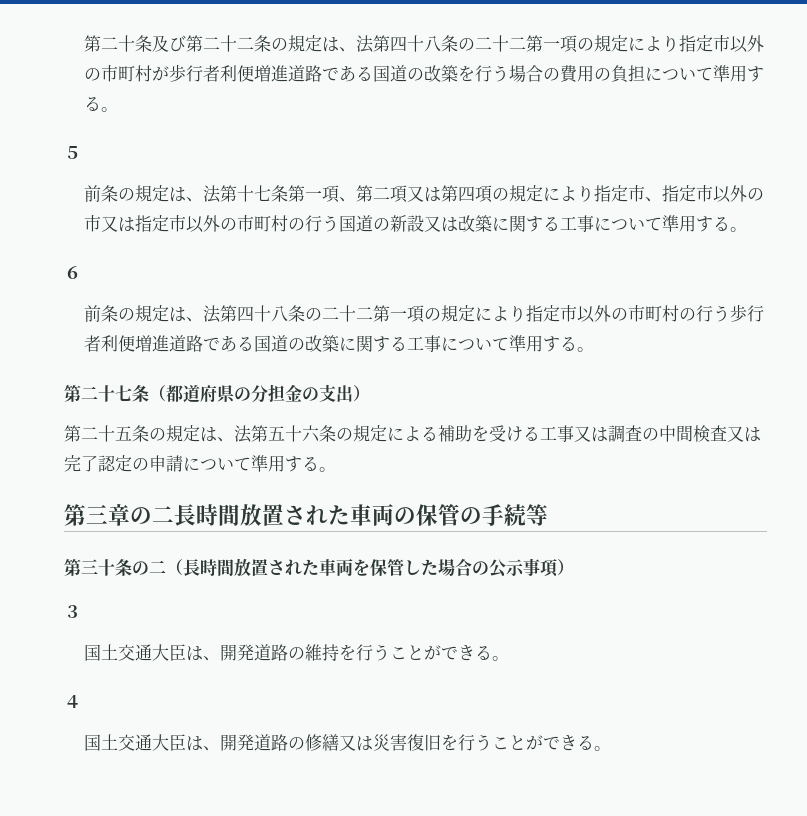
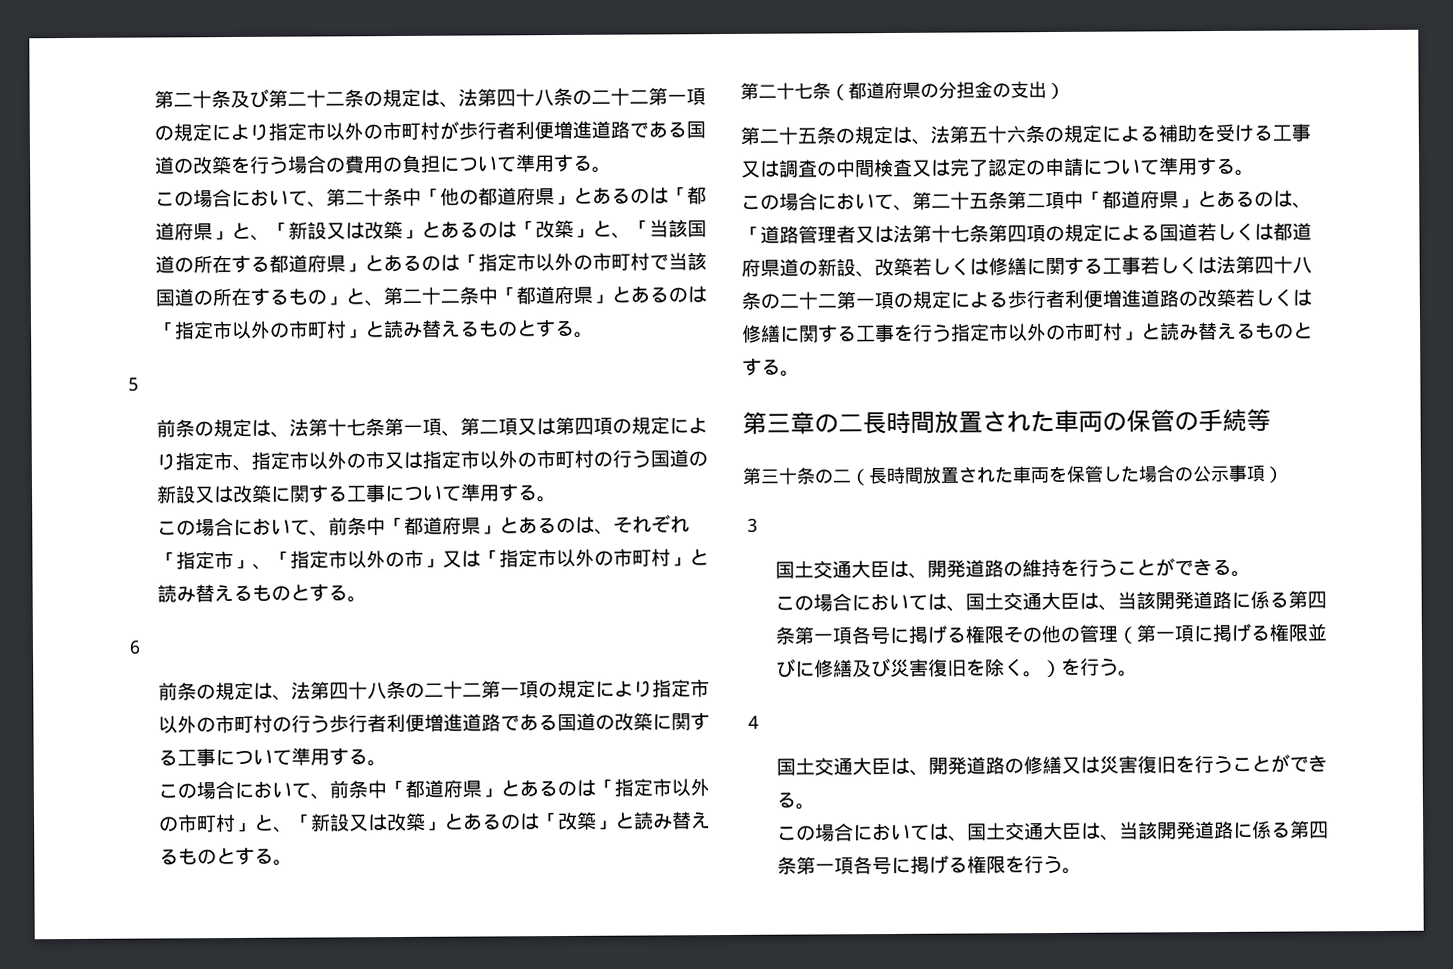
(119, 109) none -> [154,186,707,208] [154,219,707,241] [154,252,707,274] [154,285,707,307] [154,319,594,340] // この場合において、第二十条中「他の都道府県」とあるのは「都道府県」と、「新設又は改築」とあるのは「改築」と、「当該国道の所在する都道府県」とあるのは「指定市以外の市町村で当該国道の所在するもの」と、第二十二条中「都道府県」とあるのは「指定市以外の市町村」と読み替えるものとする。
(748, 229) none -> [156,514,690,537] [156,548,709,570] [156,583,367,603] // この場合において、前条中「都道府県」とあるのは、それぞれ「指定市」、「指定市以外の市」又は「指定市以外の市町村」と読み替えるものとする。
(595, 349) none -> [157,778,710,800] [158,811,711,833] [158,846,293,866] // この場合において、前条中「都道府県」とあるのは「指定市以外の市町村」と、「新設又は改築」とあるのは「改築」と読み替えるものとする。
(336, 469) none -> [741,190,1312,211] [741,222,1312,244] [741,255,1312,278] [741,288,1312,310] [742,322,1313,343] [742,357,800,377] // この場合において、第二十五条第二項中「都道府県」とあるのは、「道路管理者又は法第十七条第四項の規定による国道若しくは都道府県道の新設、改築若しくは修繕に関する工事若しくは法第四十八条の二十二第一項の規定による歩行者利便増進道路の改築若しくは修繕に関する工事を行う指定市以外の市町村」と読み替えるものとする。
(510, 658) none -> [774,590,1327,612] [774,623,1327,645] [775,657,1138,678] // この場合においては、国土交通大臣は、当該開発道路に係る第四条第一項各号に掲げる権限その他の管理（第一項に掲げる権限並びに修繕及び災害復旧を除く。）を行う。
(612, 748) none -> [776,820,1329,842] [776,855,1082,875] // この場合においては、国土交通大臣は、当該開発道路に係る第四条第一項各号に掲げる権限を行う。

